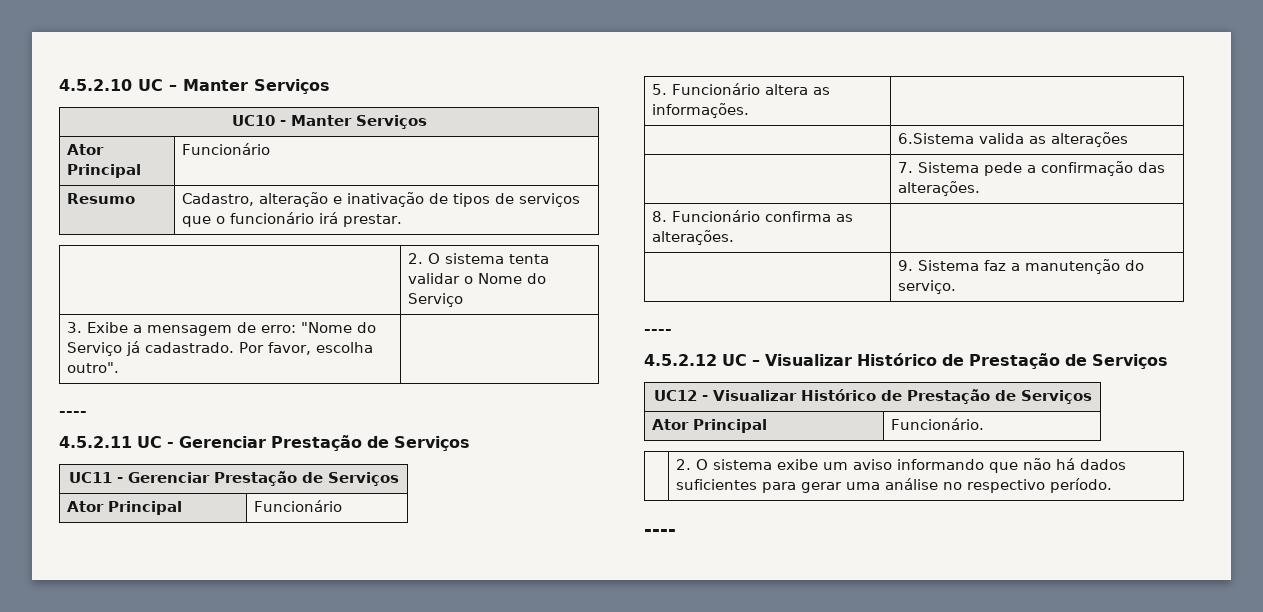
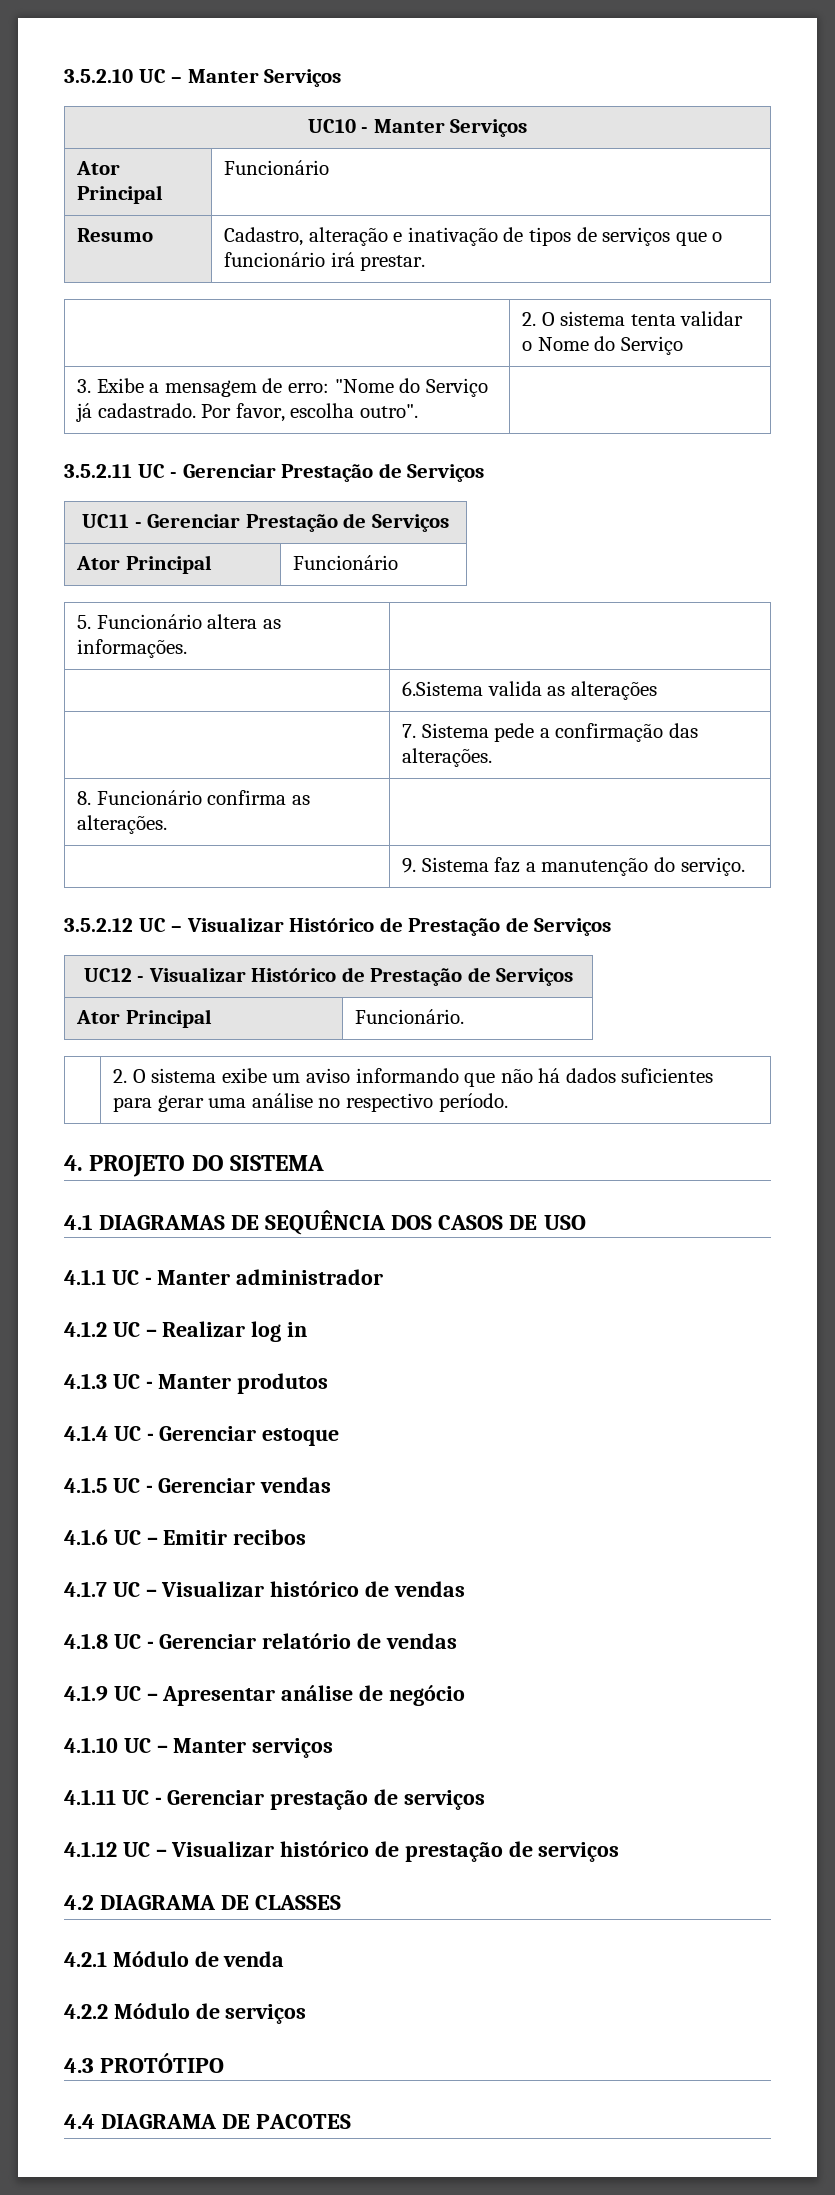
[59,79,132,91] 4.5.2.10 -> [64,69,133,83] 3.5.2.10
[59,411,87,417] [59,436,132,448] ---- // 4.5.2.11 -> [64,464,132,478] 3.5.2.11
[644,329,672,335] [644,354,717,366] ---- // 4.5.2.12 -> [64,918,133,932] 3.5.2.12
[644,529,676,536] ---- -> [64,1155,325,1177] [64,1210,586,1235] [64,1269,384,1285] [64,1321,308,1342] [64,1373,329,1394] [64,1425,340,1446] [64,1477,332,1493] [64,1529,307,1545] [64,1581,465,1597] [64,1633,457,1649] [64,1685,465,1706] [64,1737,334,1758] [64,1789,485,1810] [64,1841,620,1862] [64,1895,342,1910] [64,1951,285,1967] [64,2003,307,2024] [64,2053,225,2073] [64,2114,352,2129] 4. PROJETO DO SISTEMA // 4.1 DIAGRAMAS DE SEQUÊNCIA DOS CASOS DE USO // 4.1.1 UC - Manter administrador // 4.1.2 UC – Realizar log in // 4.1.3 UC - Manter produtos // 4.1.4 UC - Gerenciar estoque // 4.1.5 UC - Gerenciar vendas // 4.1.6 UC – Emitir recibos // 4.1.7 UC – Visualizar histórico de vendas // 4.1.8 UC - Gerenciar relatório de vendas // 4.1.9 UC – Apresentar análise de negócio // 4.1.10 UC – Manter serviços // 4.1.11 UC - Gerenciar prestação de serviços // 4.1.12 UC – Visualizar histórico de prestação de serviços // 4.2 DIAGRAMA DE CLASSES // 4.2.1 Módulo de venda // 4.2.2 Módulo de serviços // 4.3 PROTÓTIPO // 4.4 DIAGRAMA DE PACOTES

